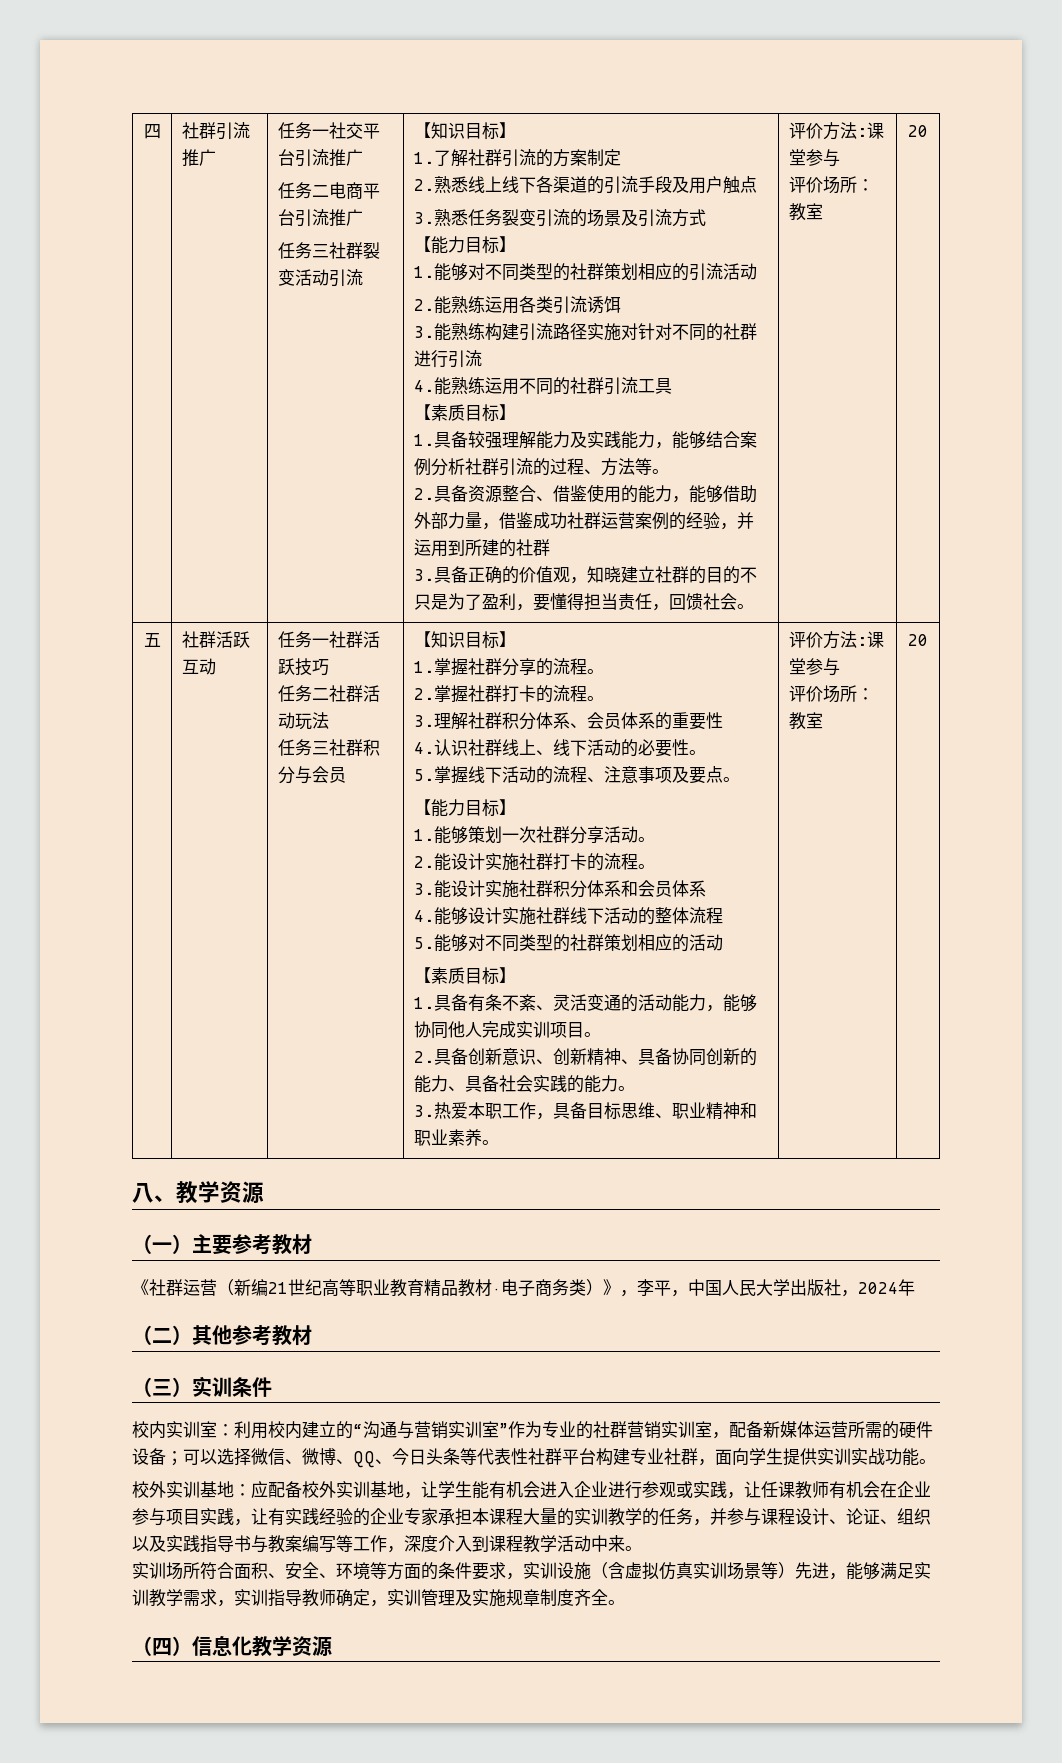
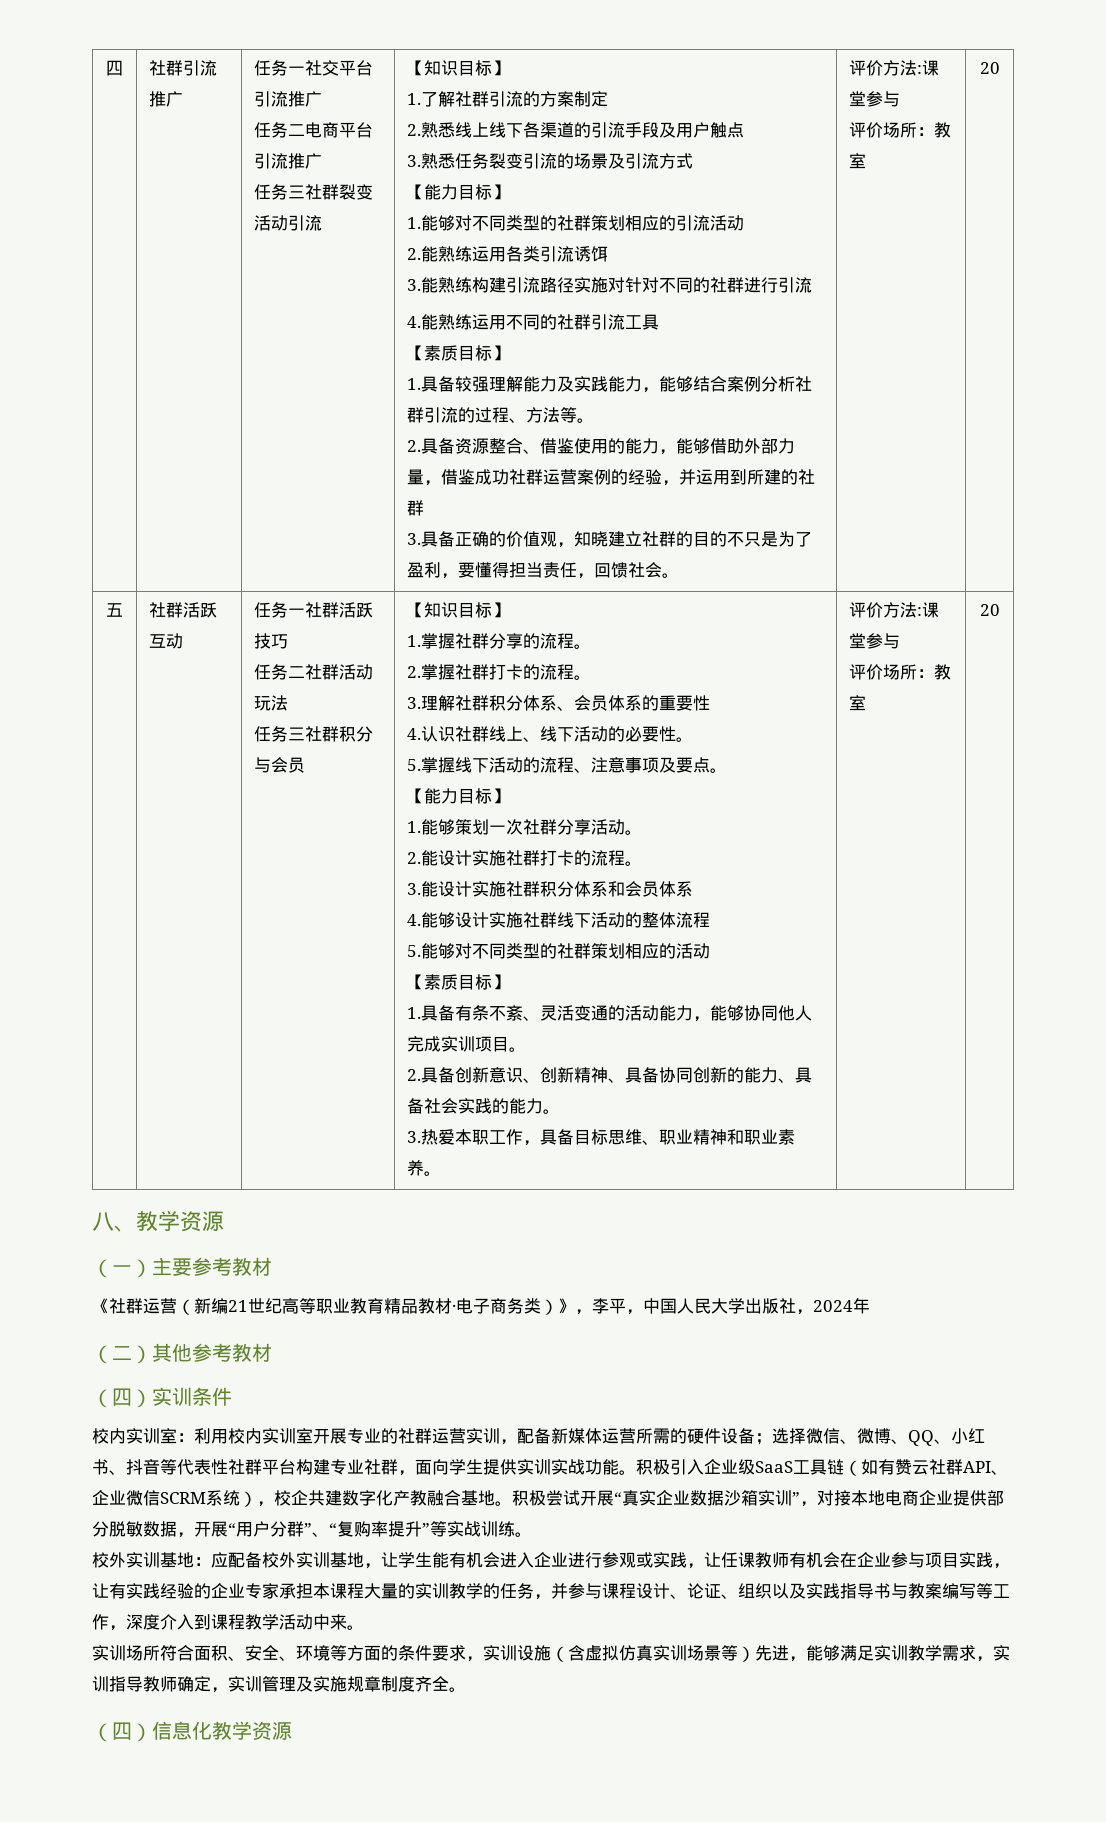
[152,1379,172,1396] 三 -> [112,1388,132,1406] 四
[302,1421,712,1439] 建立的“沟通与营销实训室”作为专业的社群营销实训室 -> [262,1428,500,1444] 实训室开展专业的社群运营实训
[183,1449,217,1465] 可以 -> (772, 1439) none
[392,1448,460,1465] 今日头条 -> [951,1428,985,1444] [92,1459,160,1475] 小红书、抖音
(936, 1461) none -> [636,1459,1008,1476] [92,1490,1004,1507] [92,1521,532,1538] 积极引入企业级SaaS工具链（如有赞云社群API、企业微信SCRM系统），校企共建数字化产教融合基地。积极尝试开展“真实企业数据沙箱实训”，对接本地电商企业提供部分脱敏数据，开展“用户分群”、“复购率提升”等实战训练。

